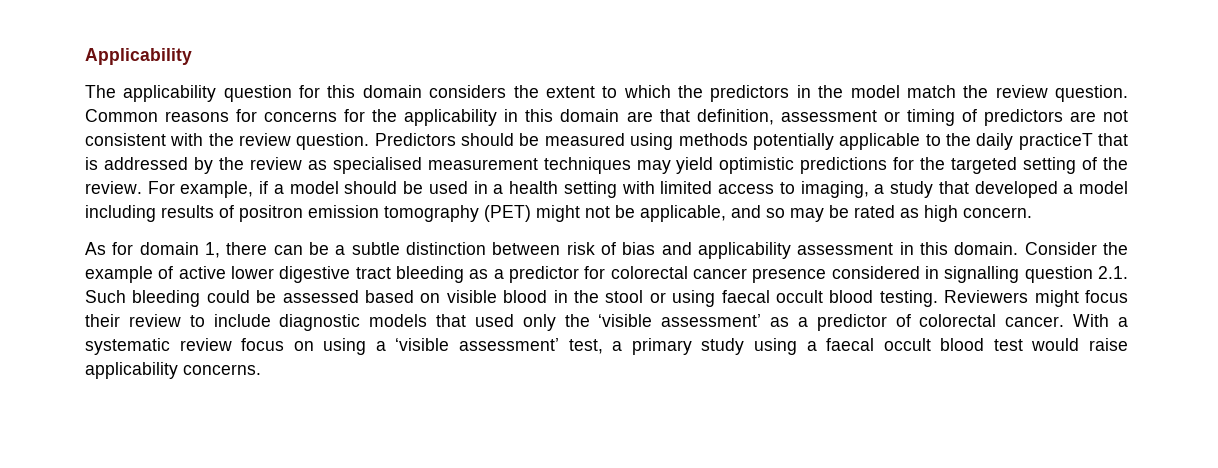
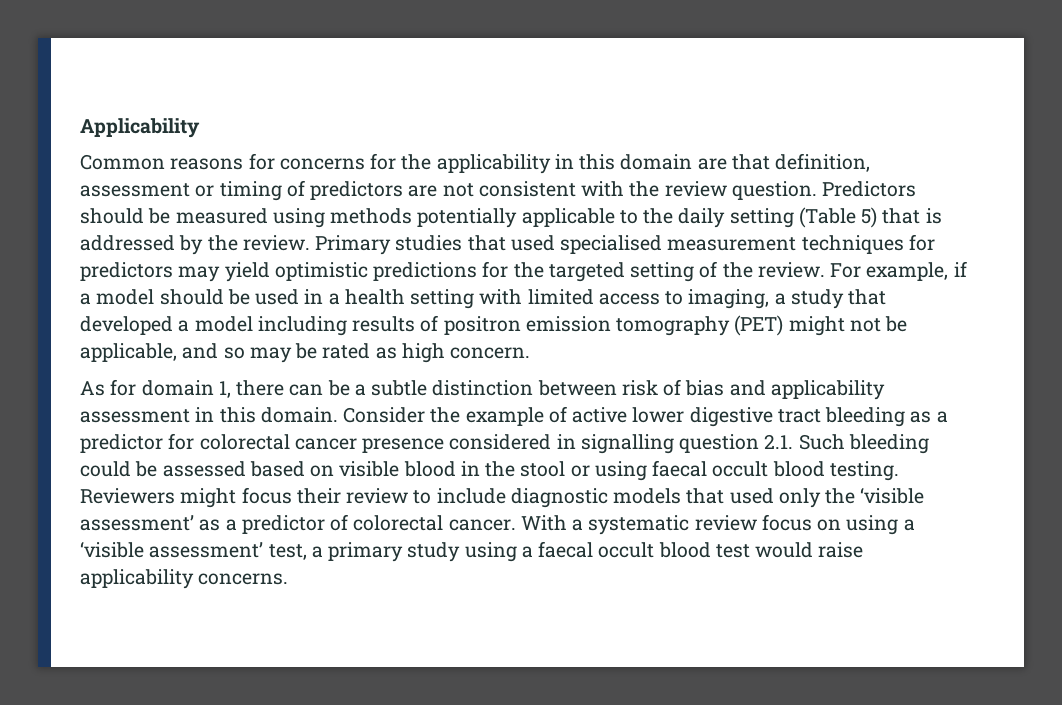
[85,85,1128,102] The applicability question for this domain considers the extent to which the predictors in the model match the review question. -> (200, 128) none
[1018,133,1093,150] practiceT -> [729,207,878,228] setting (Table 5)
[249,157,327,170] review as -> [242,235,555,255] review. Primary studies that used
(631, 165) none -> [908,234,935,251] [80,262,173,281] for predictors

